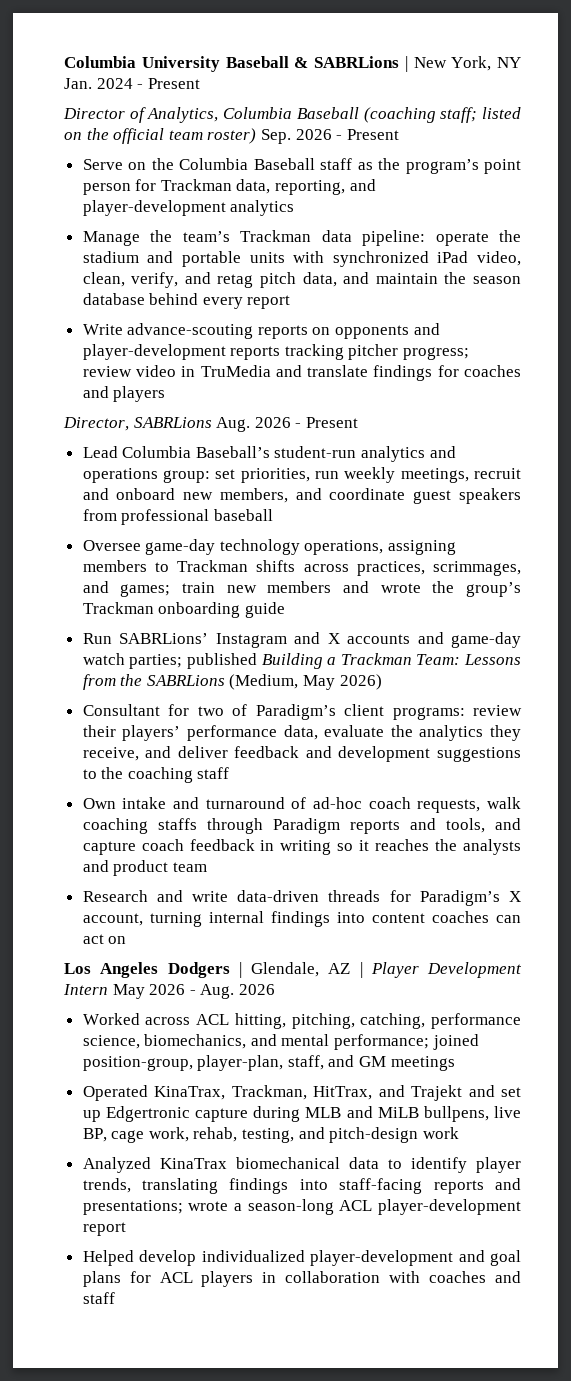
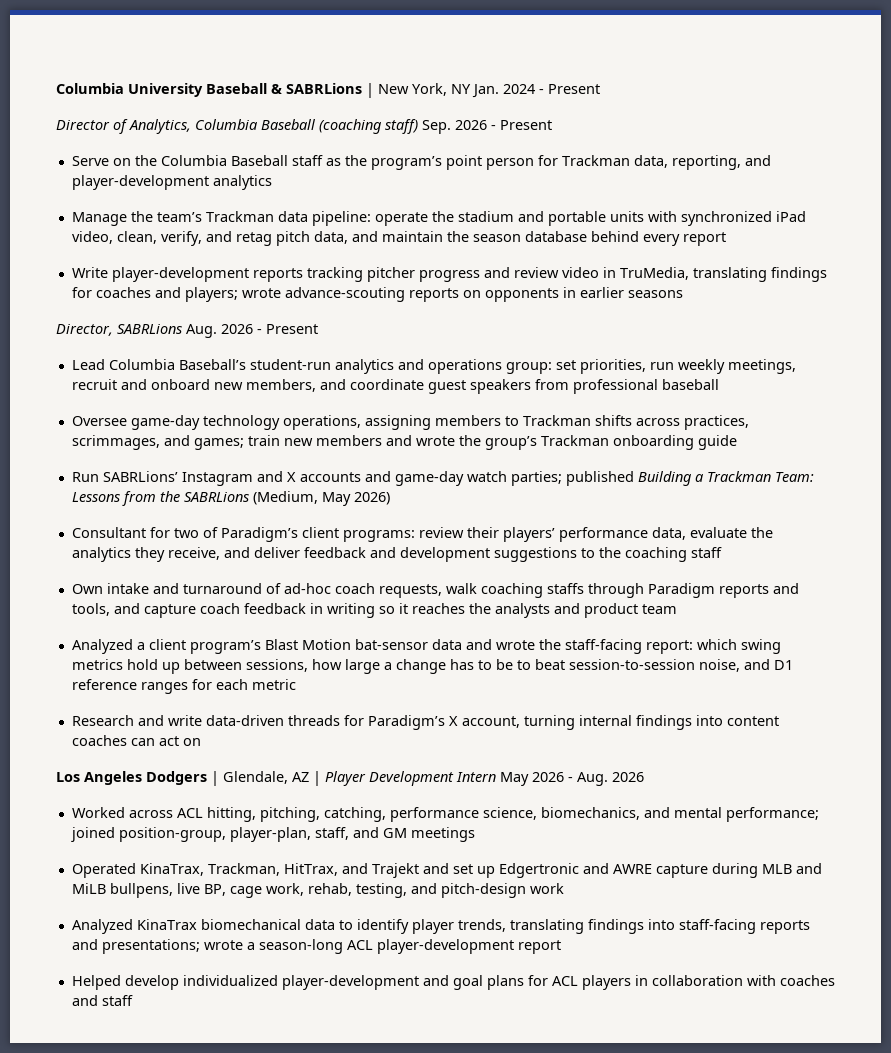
[440,107,521,123] [64,128,257,144] staff; listed on the official team roster) -> [385,119,418,134] staff)
[127,323,440,339] [82,344,470,360] [82,365,521,381] [82,386,166,402] advance-scouting reports on opponents and player-development reports tracking pitcher progress; review video in TruMedia and translate findings for coaches and players -> [111,267,827,282] [71,287,683,302] player-development reports tracking pitcher progress and review video in TruMedia, translating findings for coaches and players; wrote advance-scouting reports on opponents in earlier seasons
(207, 867) none -> [71,639,781,654] [71,659,793,674] [71,679,296,694] // Analyzed a client program’s Blast Motion bat-sensor data and wrote the staff-facing report: which swing metrics hold up between sessions, how large a change has to be to beat session-to-session noise, and D1 reference ranges for each metric
(190, 1114) none -> [582,863,652,874] and AWRE

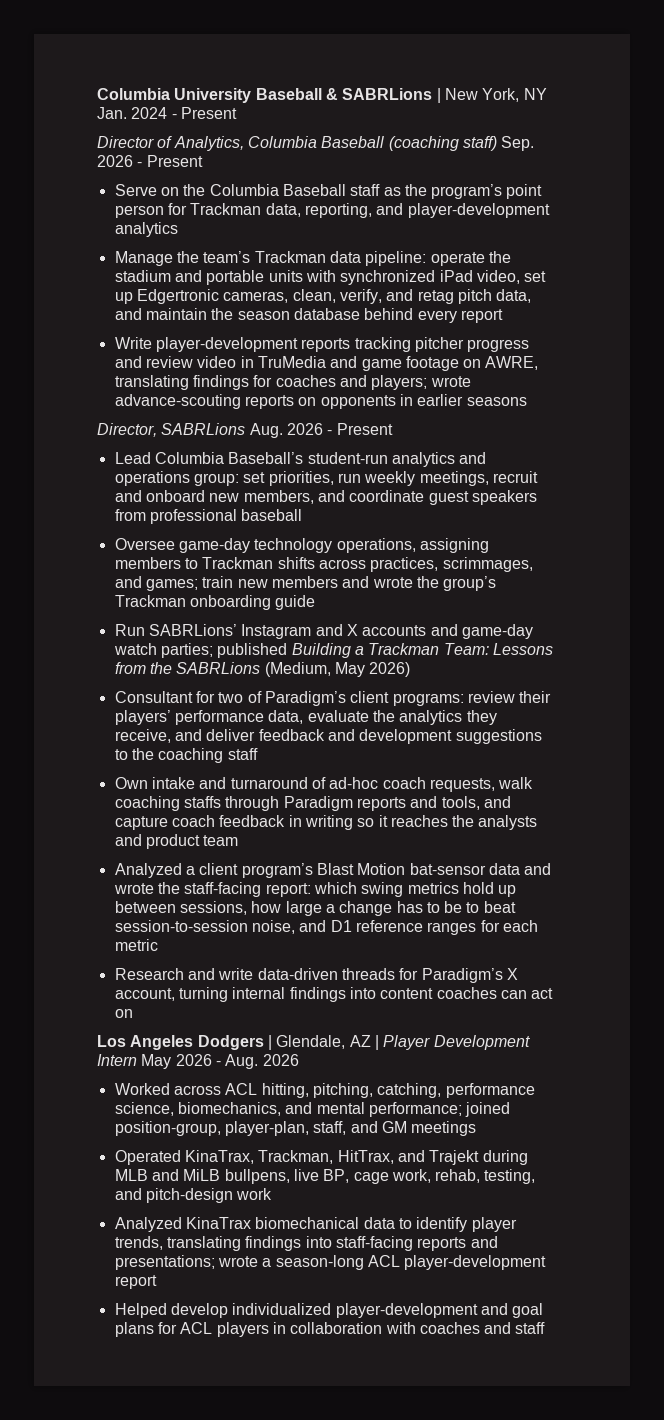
(113, 237) none -> [524,271,547,282] [114,289,289,304] set up Edgertronic cameras,
[619,267,689,280] TruMedia, -> [257,356,539,371] TruMedia and game footage on AWRE,
[422,863,708,878] and set up Edgertronic and AWRE capture -> (480, 1157) none

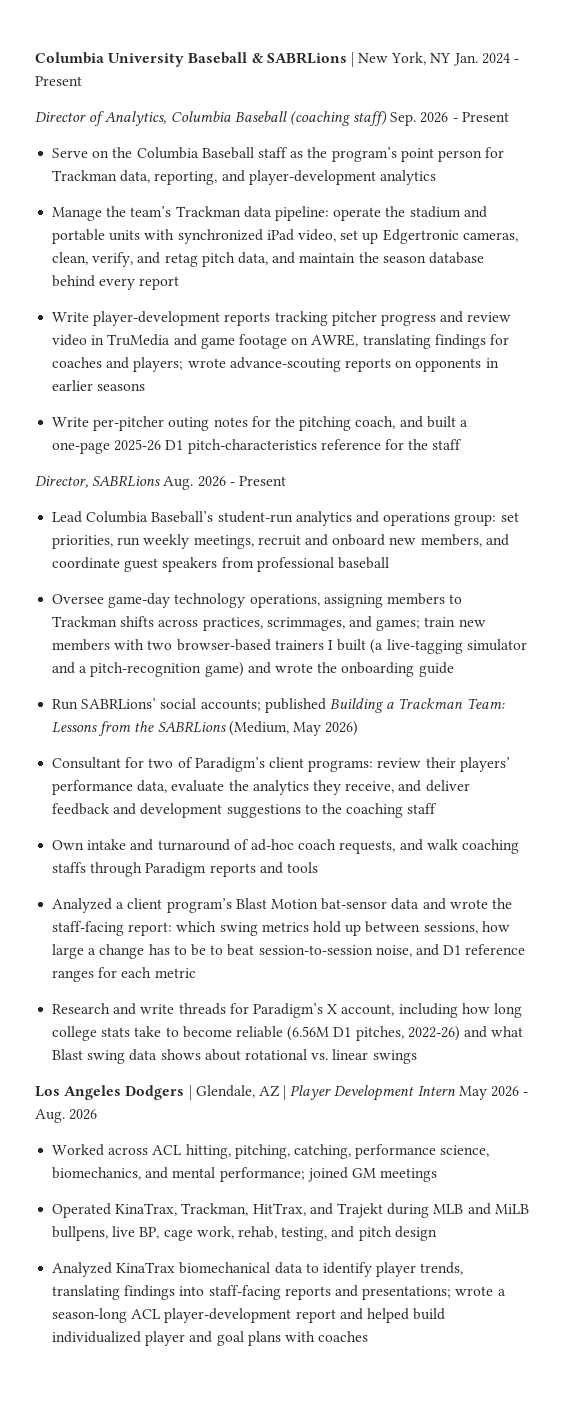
(527, 401) none -> [52,416,468,431] [52,439,463,454] // Write per-pitcher outing notes for the pitching coach, and built a one-page 2025-26 D1 pitch-characteristics reference for the staff
[342,576,497,591] [114,595,186,607] and wrote the group’s Trackman -> [114,639,527,654] [52,662,338,677] with two browser-based trainers I built (a live-tagging simulator and a pitch-recognition game) and wrote the
[241,624,533,639] [113,643,213,658] Instagram and X accounts and game-day watch parties; -> [160,698,261,711] social accounts;
(495, 785) none -> [399,839,423,851] and
[441,796,511,810] [114,815,538,830] [114,834,239,849] tools, and capture coach feedback in writing so it reaches the analysts and product team -> [286,862,318,873] tools
[257,968,338,980] data-driven -> (175, 1009) none
[178,987,554,1002] [114,1009,133,1018] turning internal findings into content coaches can act on -> [398,1003,522,1018] [52,1026,524,1041] [52,1049,417,1064] including how long college stats take to become reliable (6.56M D1 pitches, 2022-26) and what Blast swing data shows about rotational vs. linear swings
[114,1121,378,1136] position-group, player-plan, staff, and -> (348, 1174) none
[145,1188,273,1203] pitch-design work -> [358,1226,437,1241] pitch design
[114,1303,544,1318] [114,1322,546,1337] // Helped develop individualized player-development and goal plans for ACL players in collaboration with coaches and staff -> [339,1308,446,1323] [52,1331,369,1346] and helped build individualized player and goal plans with coaches

